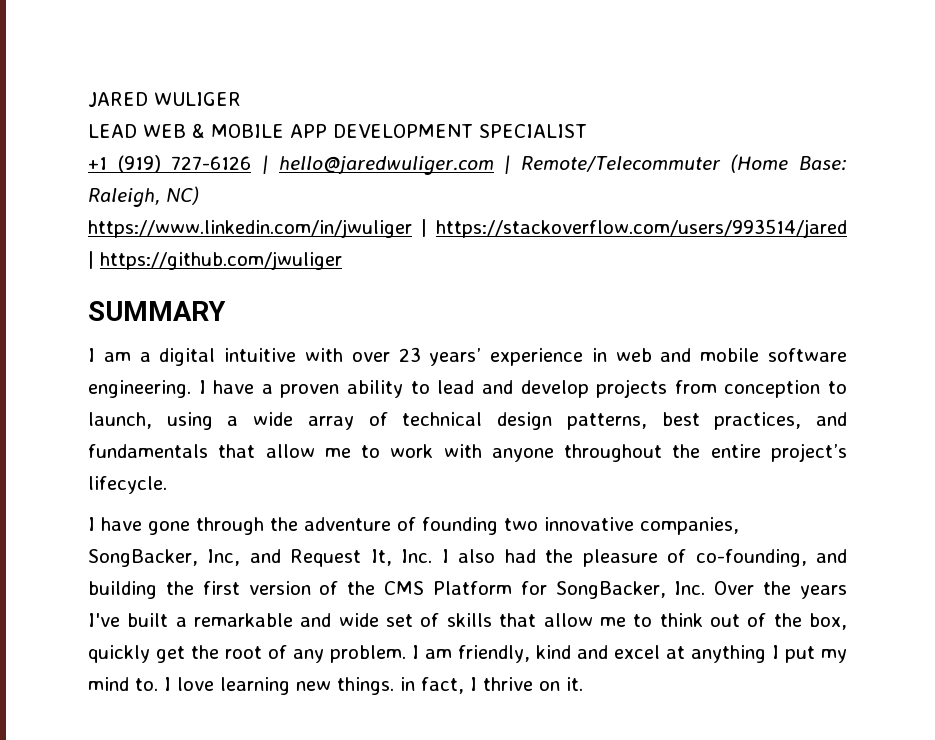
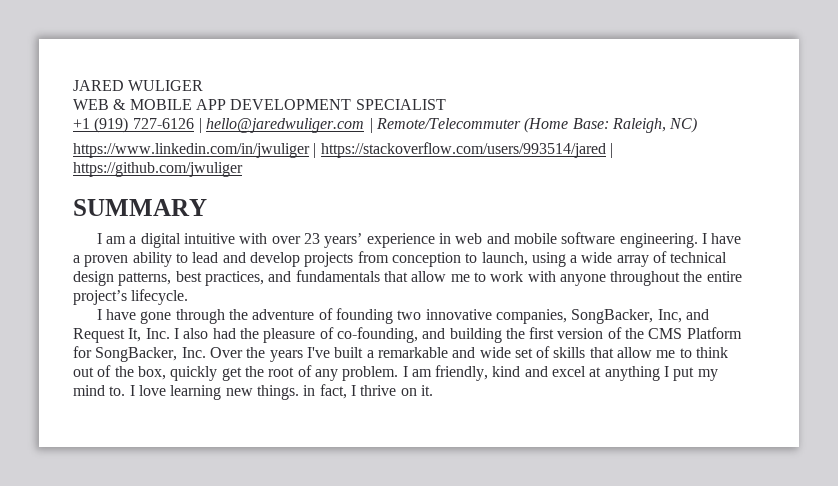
[88,124,137,138] LEAD -> (204, 85) none

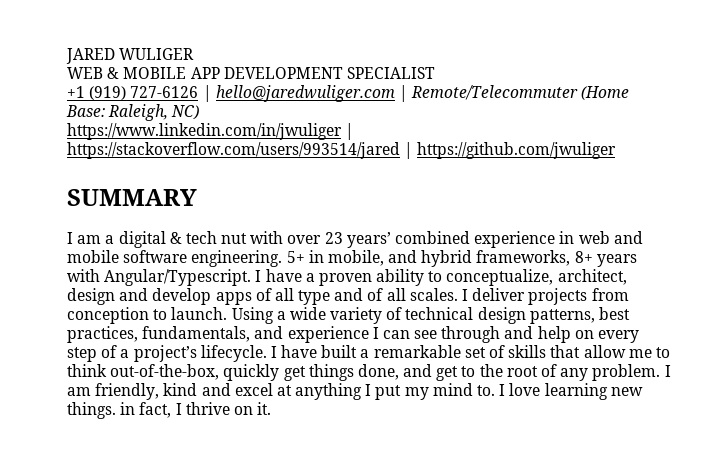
[184,233,236,244] intuitive -> [169,231,248,244] & tech nut
(363, 240) none -> [395,231,471,244] combined
(698, 240) none -> [286,250,637,267] [67,269,252,286] 5+ in mobile, and hybrid frameworks, 8+ years with Angular/Typescript.
[192,252,300,267] lead and develop -> [446,269,627,286] [67,288,526,305] conceptualize, architect, design and develop apps of all type and of all scales. I deliver
[481,252,566,267] launch, using -> [171,307,274,324] launch. Using
[616,255,649,267] array -> [330,307,383,324] variety
[268,270,742,286] and fundamentals that allow me to work with anyone throughout the entire -> [142,326,640,343] [67,345,130,362] fundamentals, and experience I can see through and help on every step of a
[96,308,709,324] [73,327,742,343] [73,346,330,362] // I have gone through the adventure of founding two innovative companies, SongBacker, Inc, and Request It, Inc. I also had the pleasure of co-founding, and building the first version of the CMS Platform for SongBacker, Inc. Over the years I've -> [270,345,318,358] I have
[452,347,511,358] and wide -> (461, 351) none
[73,365,242,381] out of the box, quickly get -> [110,364,476,381] out-of-the-box, quickly get things done, and get to

